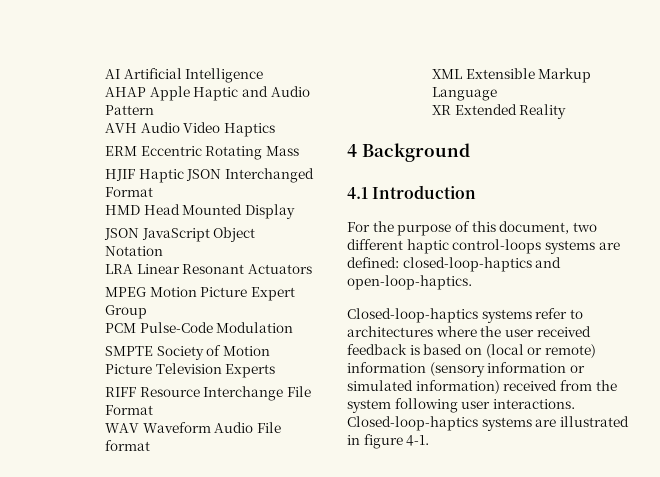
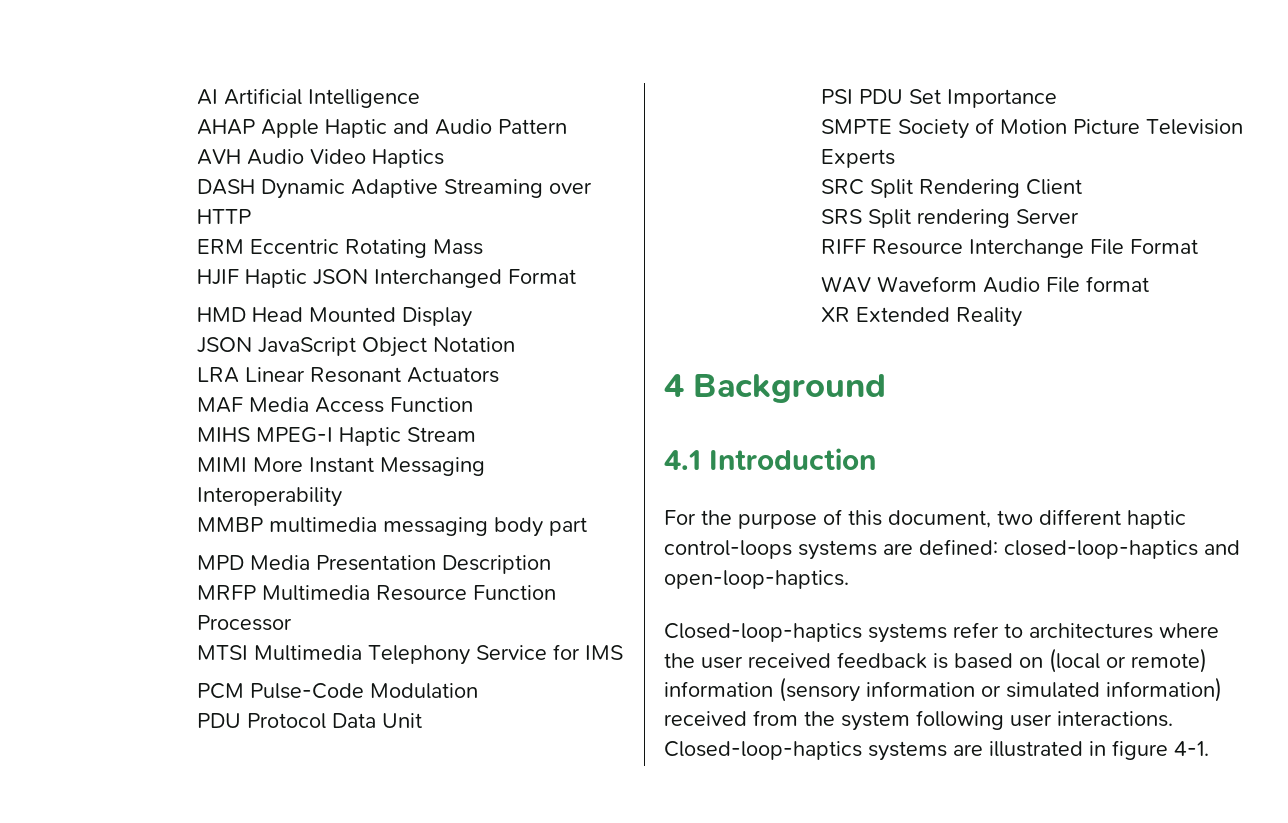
(275, 130) none -> [196,179,592,199] [196,209,251,224] // DASH Dynamic Adaptive Streaming over HTTP
[105,287,295,301] [105,305,148,319] [105,322,294,333] MPEG Motion Picture Expert Group // PCM Pulse-Code Modulation -> [196,397,473,413] [196,427,476,446] [196,457,485,476] [196,487,342,507] [196,517,587,537] [196,555,551,574] [196,585,556,601] [196,615,292,631] [196,644,623,665] [196,683,478,699] [196,713,422,729] [820,89,1057,108] MAF Media Access Function // MIHS MPEG-I Haptic Stream // MIMI More Instant Messaging Interoperability // MMBP multimedia messaging body part // MPD Media Presentation Description // MRFP Multimedia Resource Function Processor // MTSI Multimedia Telephony Service for IMS // PCM Pulse-Code Modulation // PDU Protocol Data Unit // PSI PDU Set Importance
(276, 371) none -> [820,179,1082,198] [820,209,1079,228] // SRC Split Rendering Client // SRS Split rendering Server
[432,68,592,83] [432,87,498,101] // XML Extensible Markup Language -> (1149, 284) none

